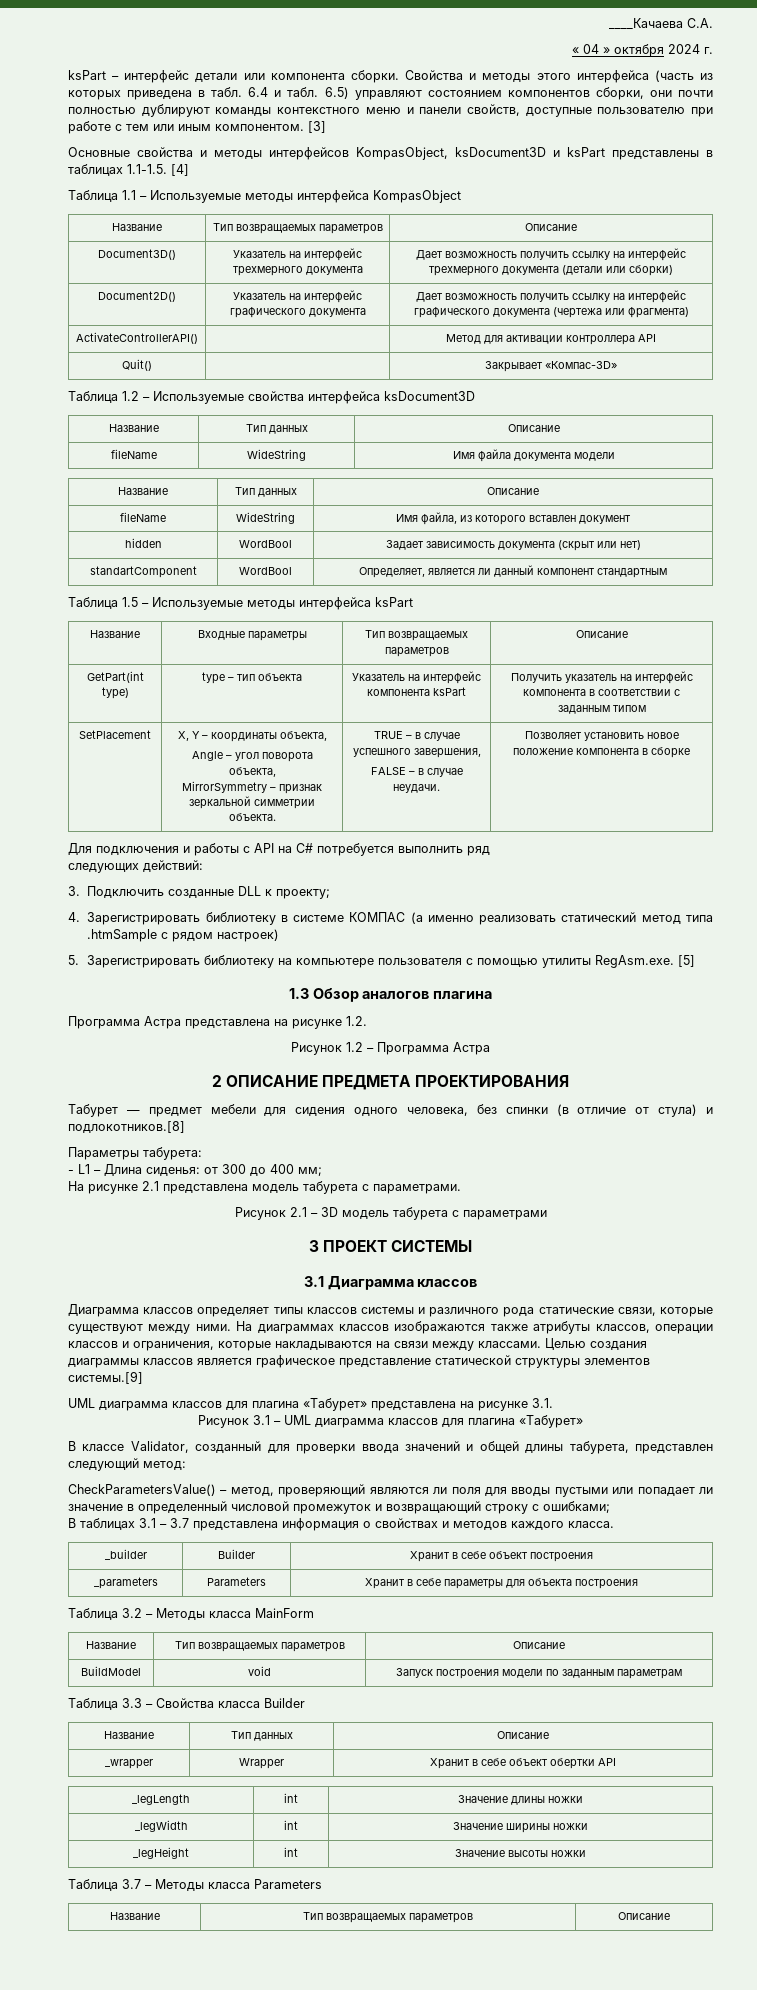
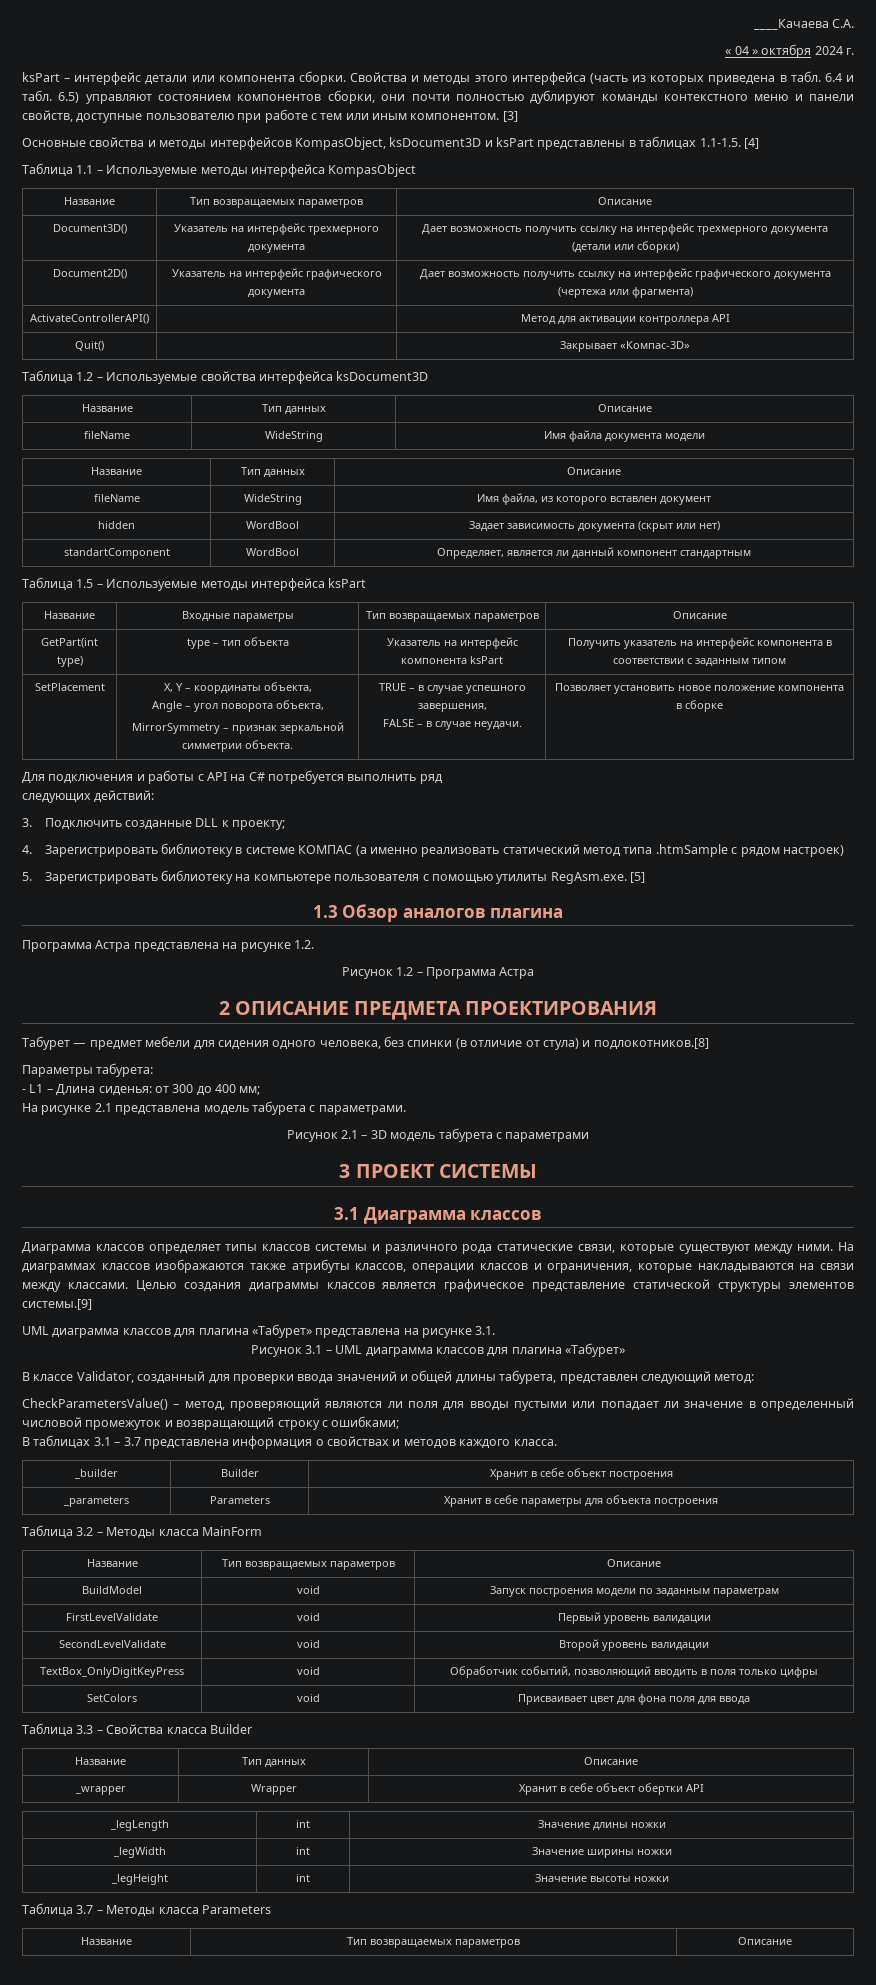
(682, 1674) none -> [66,1613,158,1621] [296,1613,320,1621] [557,1612,711,1624] [58,1640,166,1648] [296,1640,320,1648] [559,1639,709,1651] [40,1667,184,1678] [296,1667,320,1675] [450,1666,818,1678] [87,1694,137,1702] [296,1694,320,1702] [518,1694,750,1705] // FirstLevelValidate | void | Первый уровень валидации // SecondLevelValidate | void | Второй уровень валидации // TextBox_OnlyDigitKeyPress | void | Обработчик событий, позволяющий вводить в поля только цифры // SetColors | void | Присваивает цвет для фона поля для ввода

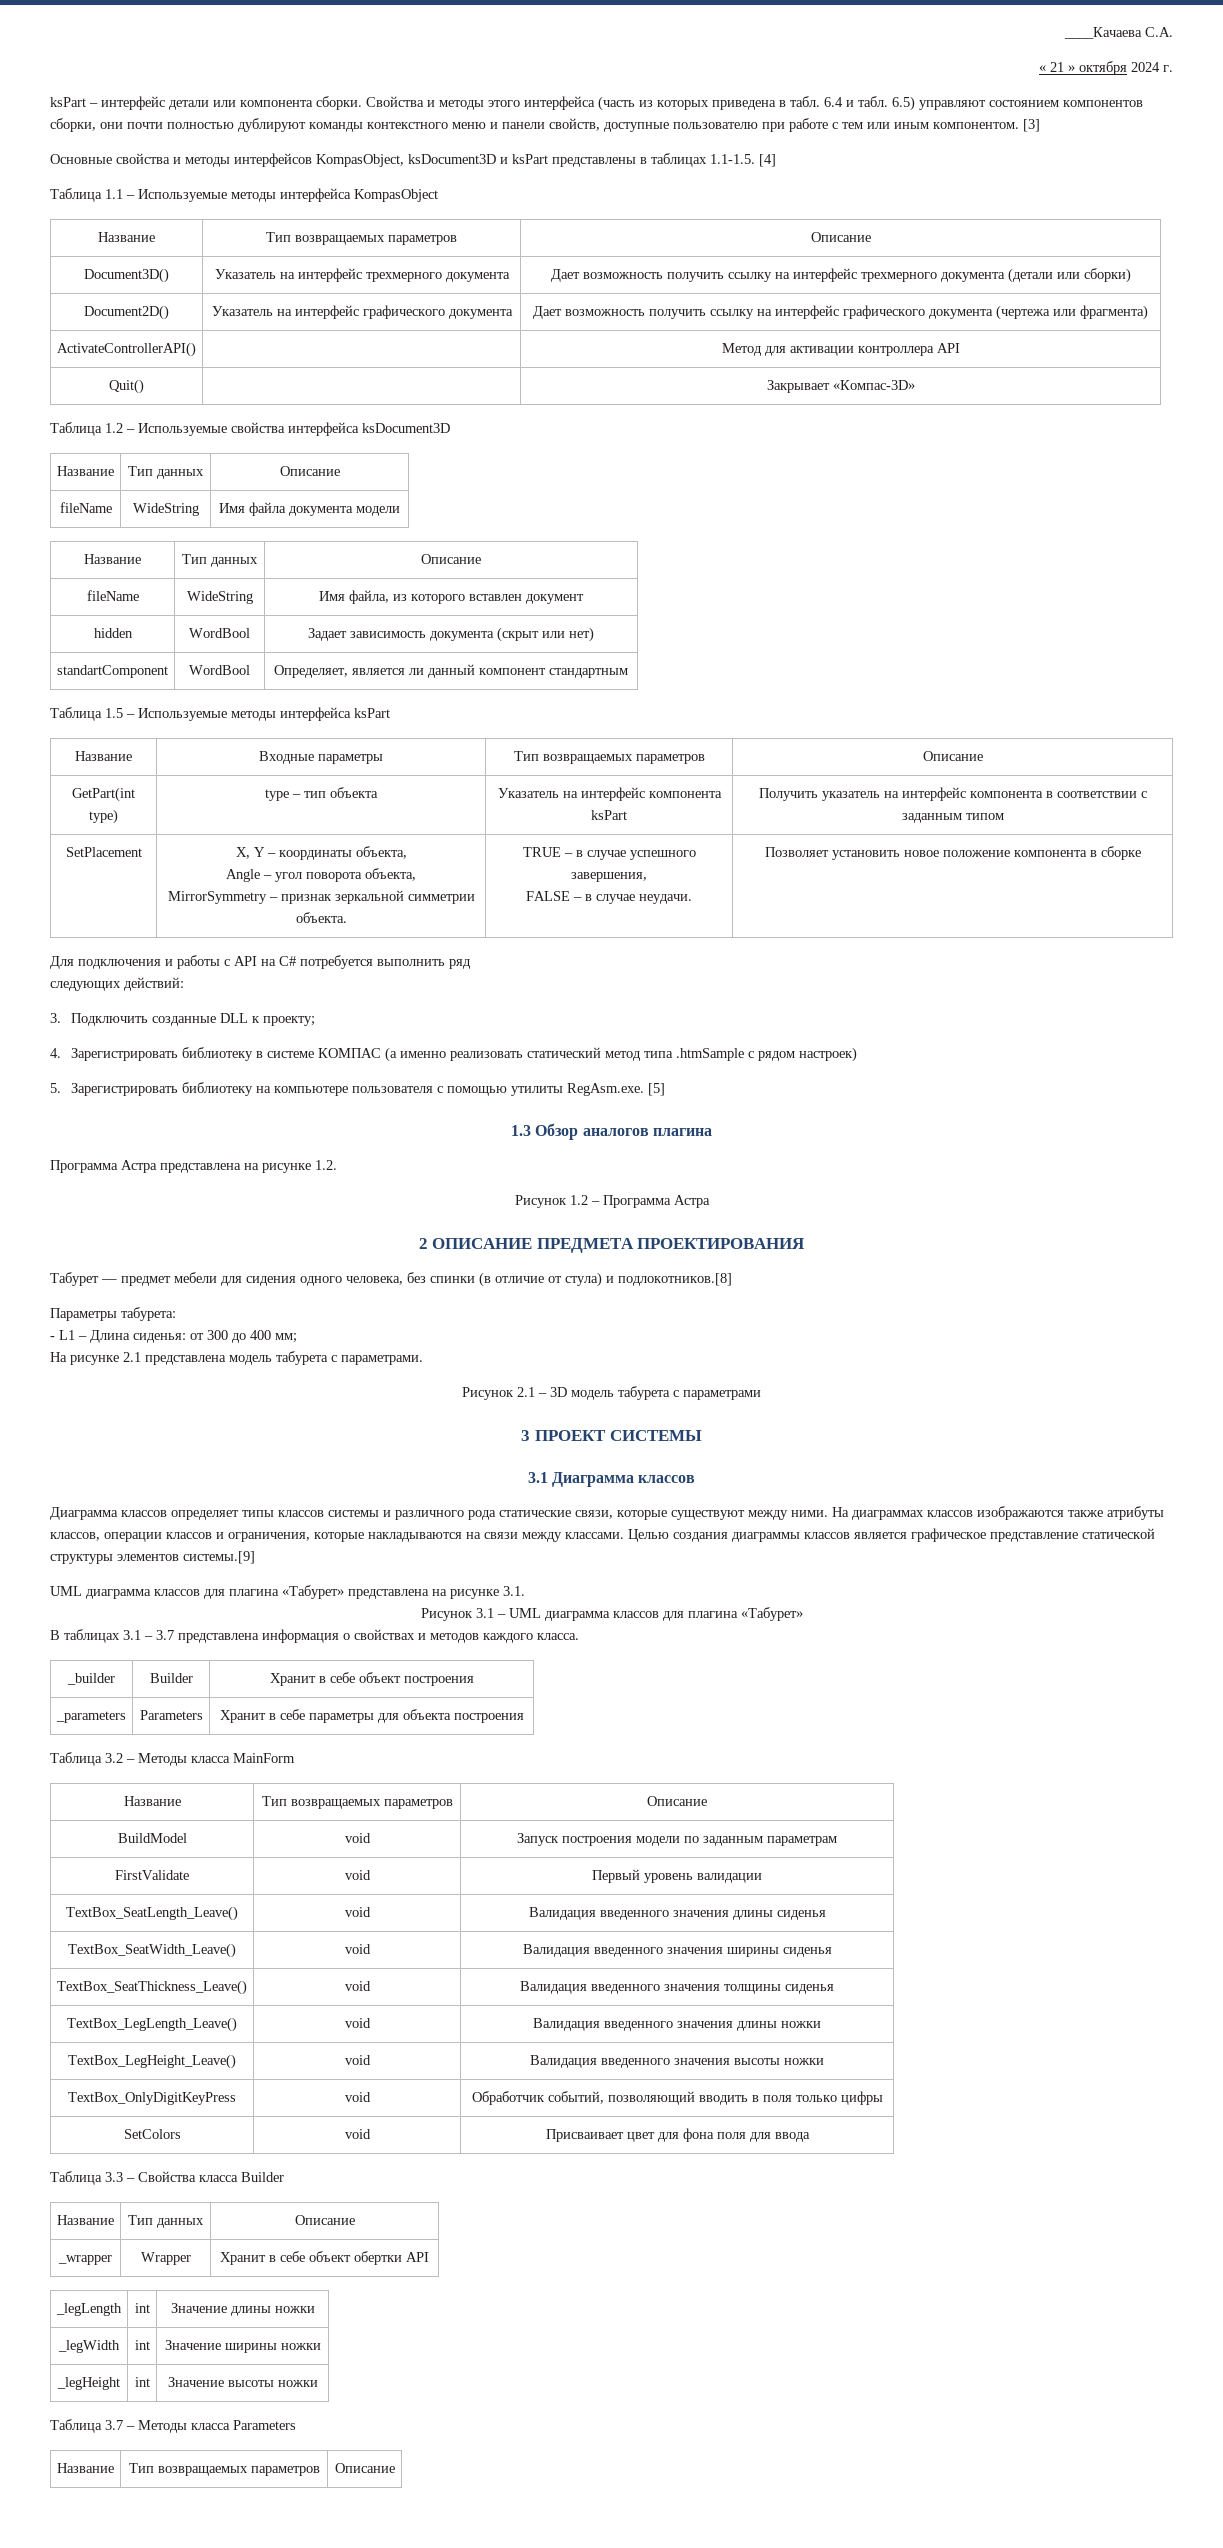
[734,46,749,55] 04 -> [1050,62,1064,72] 21
[22,1370,755,1384] [22,1398,855,1411] [22,1416,400,1430] // В классе Validator, созданный для проверки ввода значений и общей длины табурета, представлен следующий метод: // CheckParametersValue() – метод, проверяющий являются ли поля для вводы пустыми или попадает ли значение в определенный числовой промежуток и возвращающий строку с ошибками; -> (803, 1614) none
[66,1613,158,1621] FirstLevelValidate -> [115,1870,189,1880] FirstValidate
[58,1640,166,1648] [296,1640,320,1648] [559,1639,709,1651] SecondLevelValidate | void | Второй уровень валидации -> [66,1906,238,1921] [344,1907,371,1917] [528,1907,826,1920] [68,1943,236,1958] [344,1944,371,1954] [522,1944,832,1957] [57,1980,247,1995] [344,1981,371,1991] [520,1981,834,1994] [67,2017,237,2032] [344,2018,371,2028] [533,2018,821,2031] [68,2054,236,2069] [344,2055,371,2065] [530,2055,824,2068] TextBox_SeatLength_Leave() | void | Валидация введенного значения длины сиденья // TextBox_SeatWidth_Leave() | void | Валидация введенного значения ширины сиденья // TextBox_SeatThickness_Leave() | void | Валидация введенного значения толщины сиденья // TextBox_LegLength_Leave() | void | Валидация введенного значения длины ножки // TextBox_LegHeight_Leave() | void | Валидация введенного значения высоты ножки

